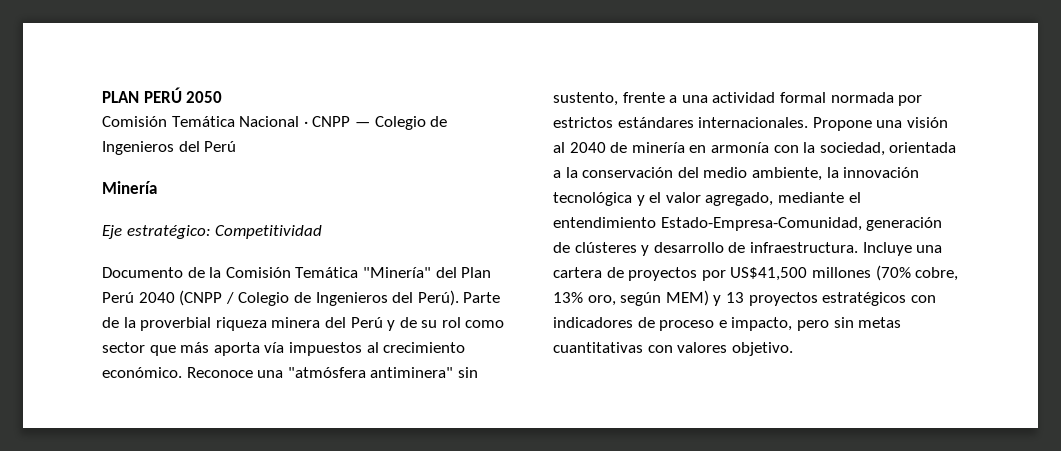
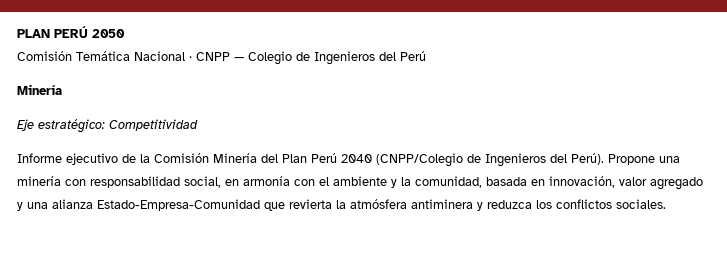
[102,267,183,278] Documento -> [17,153,118,165] Informe ejecutivo
[295,267,431,278] Temática "Minería" -> [213,153,257,163] Minería
[179,290,290,306] (CNPP / Colegio -> [376,153,463,167] (CNPP/Colegio
[463,292,501,303] [102,317,505,331] [102,342,466,356] [102,367,478,378] [553,92,923,106] [553,117,948,131] [553,142,957,156] [553,167,920,181] [553,192,861,206] [553,217,943,231] [553,242,943,256] [553,265,959,281] [553,290,936,306] [553,317,902,331] [553,342,793,356] Parte de la proverbial riqueza minera del Perú y de su rol como sector que más aporta vía impuestos al crecimiento económico. Reconoce una "atmósfera antiminera" sin sustento, frente a una actividad formal normada por estrictos estándares internacionales. Propone una visión al 2040 de minería en armonía con la sociedad, orientada a la conservación del medio ambiente, la innovación tecnológica y el valor agregado, mediante el entendimiento Estado-Empresa-Comunidad, generación de clústeres y desarrollo de infraestructura. Incluye una cartera de proyectos por US$41,500 millones (70% cobre, 13% oro, según MEM) y 13 proyectos estratégicos con indicadores de proceso e impacto, pero sin metas cuantitativas con valores objetivo. -> [608,154,680,165] [17,176,703,190] [17,199,666,211] Propone una minería con responsabilidad social, en armonía con el ambiente y la comunidad, basada en innovación, valor agregado y una alianza Estado-Empresa-Comunidad que revierta la atmósfera antiminera y reduzca los conflictos sociales.

